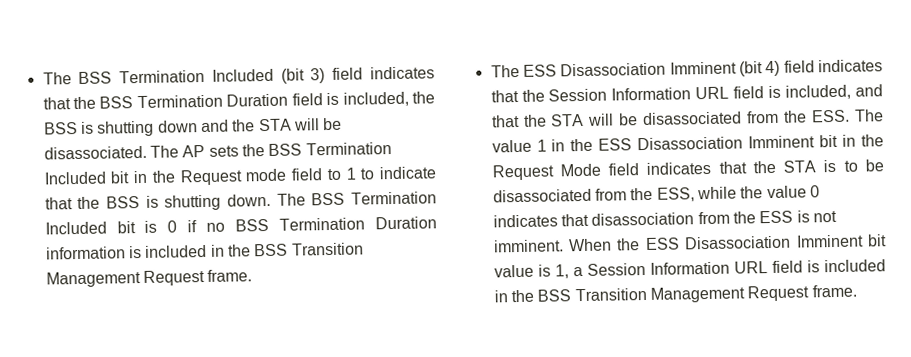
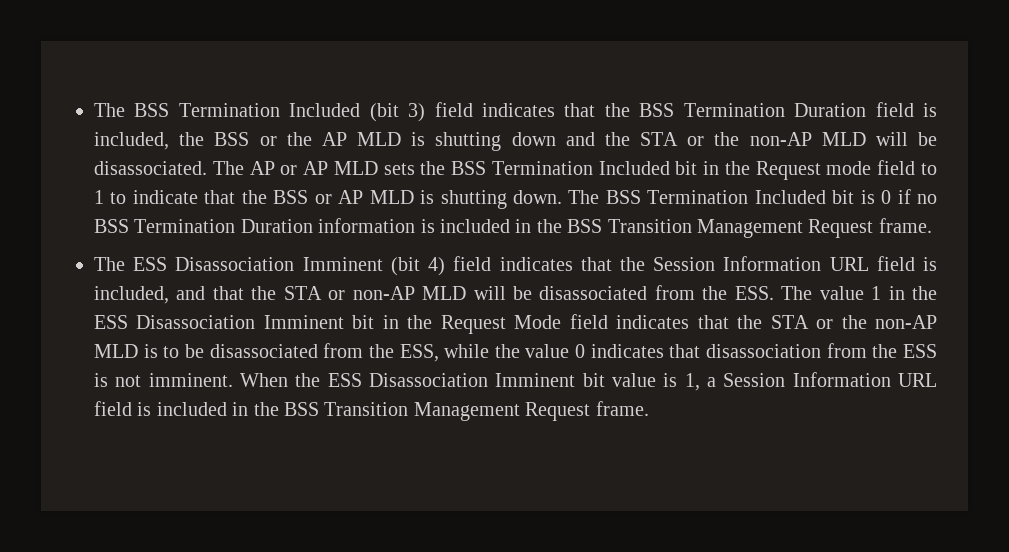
(78, 128) none -> [259,132,401,146] or the AP MLD
(292, 125) none -> [687,132,866,146] or the non-AP MLD
(206, 151) none -> [280,161,378,175] or AP MLD
(140, 202) none -> [314,190,414,204] or AP MLD
(585, 120) none -> [328,286,467,300] or non-AP MLD
(817, 166) none -> [816,315,937,329] [94,344,138,358] or the non-AP MLD

